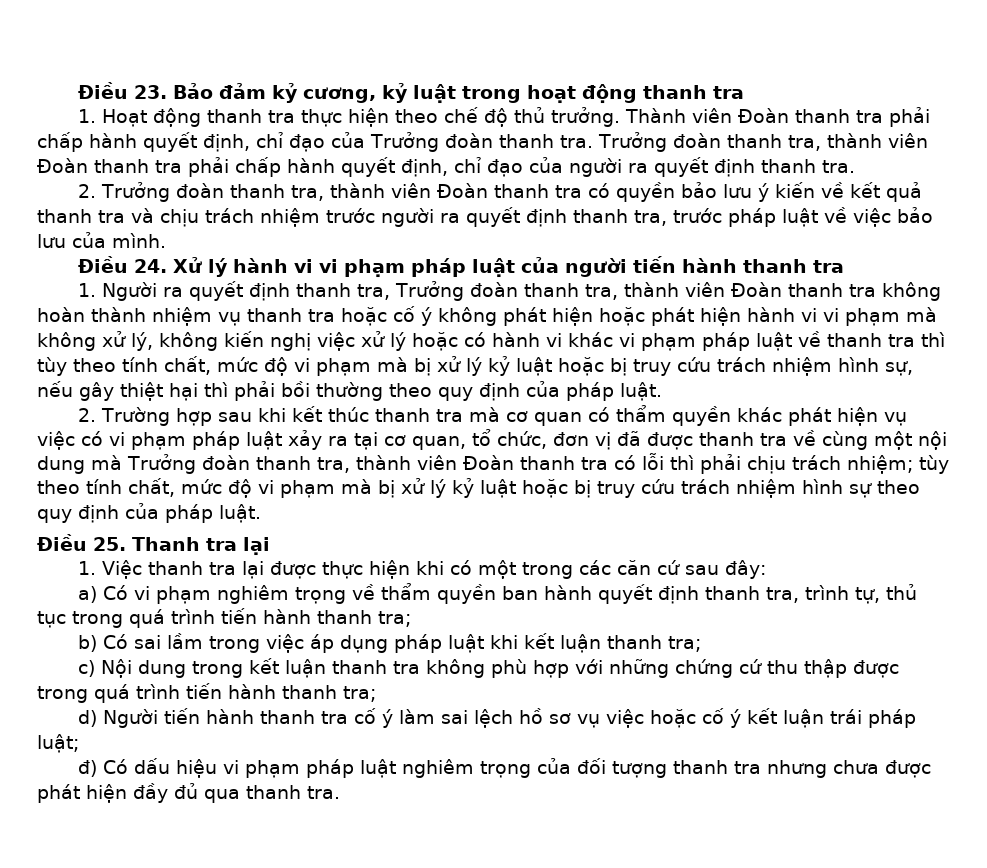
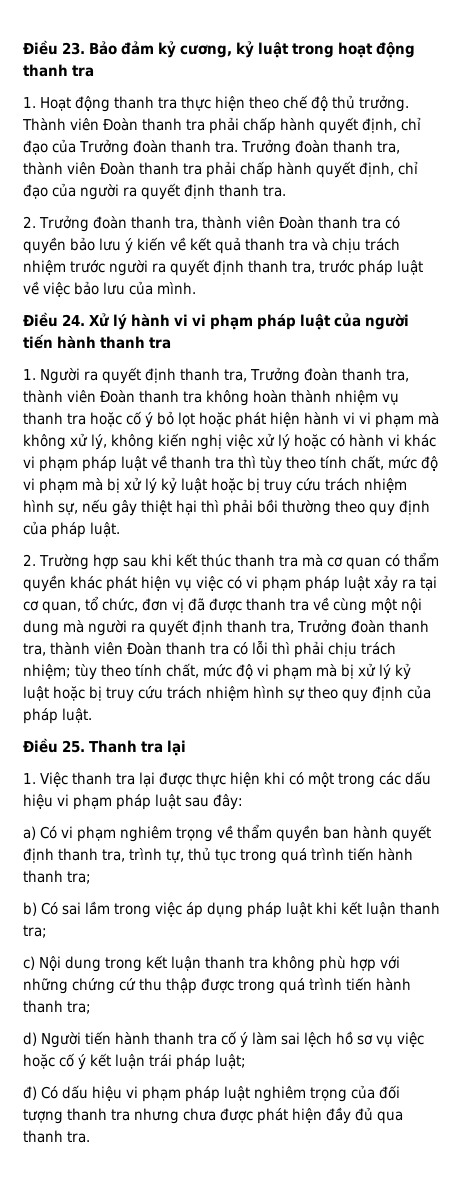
[438,307,593,326] không phát hiện -> [157,411,195,427] bỏ lọt
(122, 462) none -> [88,619,294,636] người ra quyết định thanh tra,
[617,560,681,575] căn cứ -> [405,771,431,785] [23,794,181,810] dấu hiệu vi phạm pháp luật

